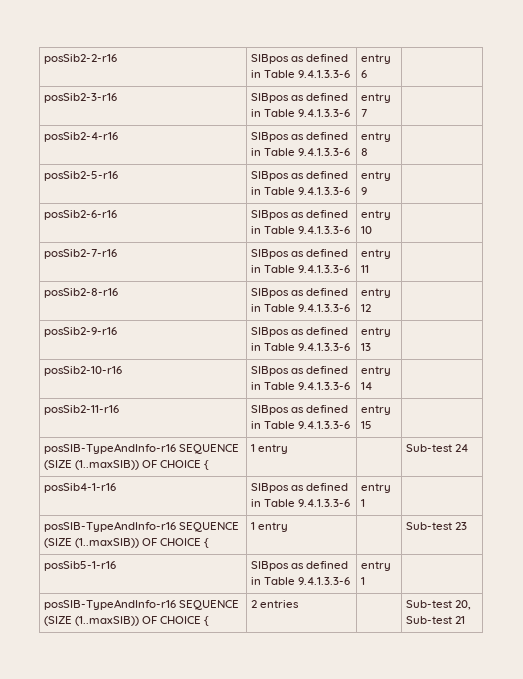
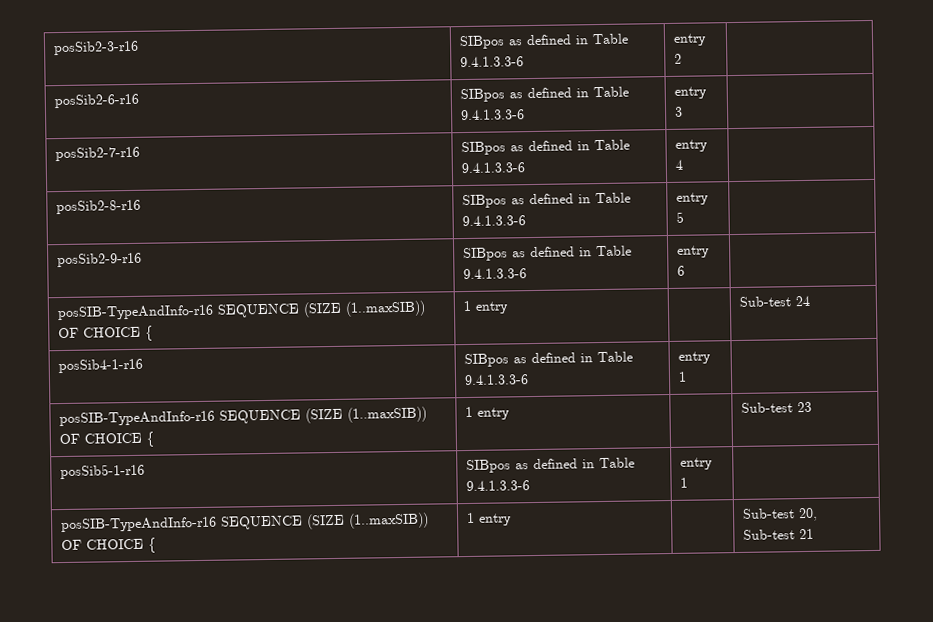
[44,54,118,64] [251,54,349,64] [251,70,351,78] [361,54,392,64] [361,70,368,78] posSib2-2-r16 | SIBpos as defined in Table 9.4.1.3.3-6 | entry 6 | // -> (53, 48) none
[361,109,368,117] [44,132,119,142] [251,132,349,142] [251,148,351,156] [361,132,392,142] [361,148,369,156] [44,171,119,181] [251,171,349,181] [251,187,351,195] [361,171,392,181] [361,187,368,195] 7 | // posSib2-4-r16 | SIBpos as defined in Table 9.4.1.3.3-6 | entry 8 | // posSib2-5-r16 | SIBpos as defined in Table 9.4.1.3.3-6 | entry 9 -> [674,53,683,64] 2
[361,226,373,234] 10 -> [674,106,684,117] 3
[361,265,370,273] 11 -> [675,159,684,170] 4
[361,304,372,312] 12 -> [676,211,685,223] 5
[361,343,372,351] [44,366,123,376] [251,366,349,376] [251,382,351,390] [361,366,392,376] [361,382,373,390] [44,405,120,415] [251,405,349,415] [251,421,351,429] [361,405,392,415] [361,421,373,429] 13 | // posSib2-10-r16 | SIBpos as defined in Table 9.4.1.3.3-6 | entry 14 | // posSib2-11-r16 | SIBpos as defined in Table 9.4.1.3.3-6 | entry 15 -> [677,265,686,276] 6
[251,600,300,608] 2 entries -> [466,512,513,526] 1 entry

